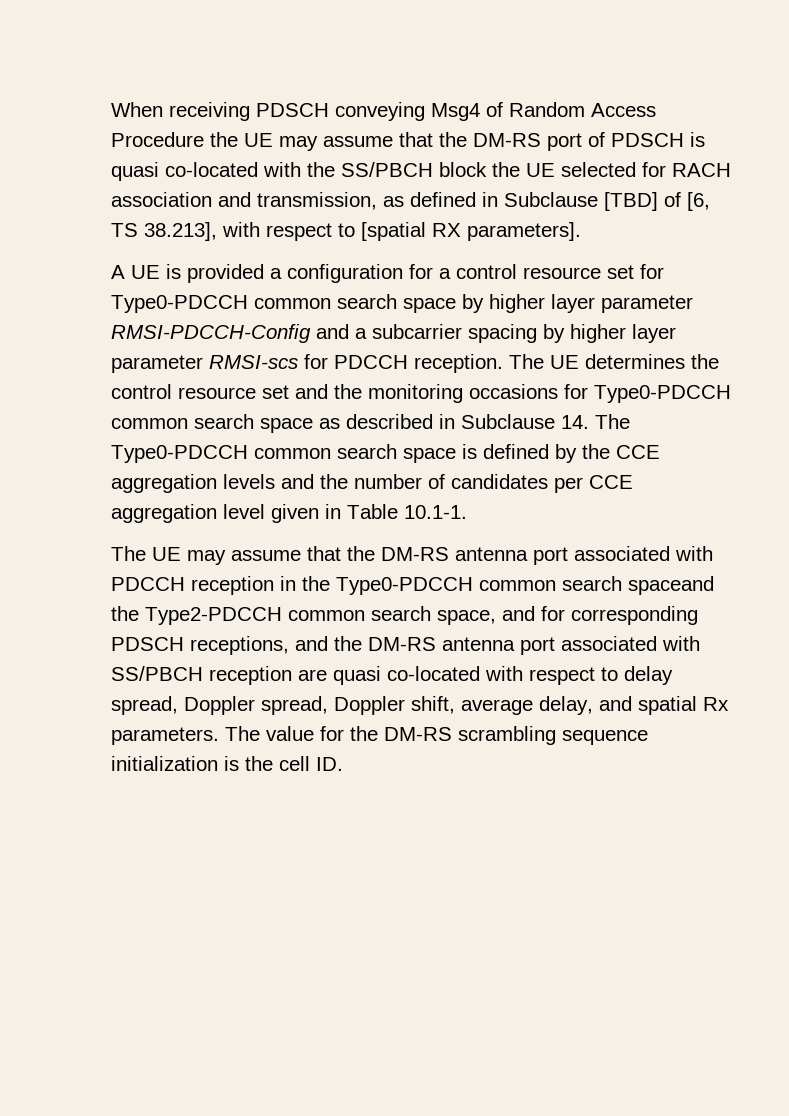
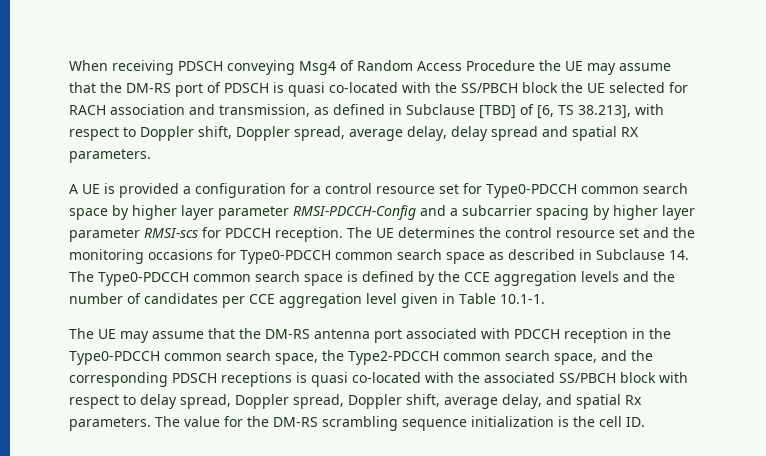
[361,222,581,241] [spatial RX parameters]. -> [140,126,639,141] [69,149,151,163] Doppler shift, Doppler spread, average delay, delay spread and spatial RX parameters.
[628,576,714,595] spaceand -> [275,353,318,365] space,
[541,606,565,621] for -> [631,350,653,361] the
[190,636,700,655] [111,666,480,685] receptions, and the DM-RS antenna port associated with SS/PBCH reception are quasi co-located -> [221,372,656,387] receptions is quasi co-located with the associated SS/PBCH block

